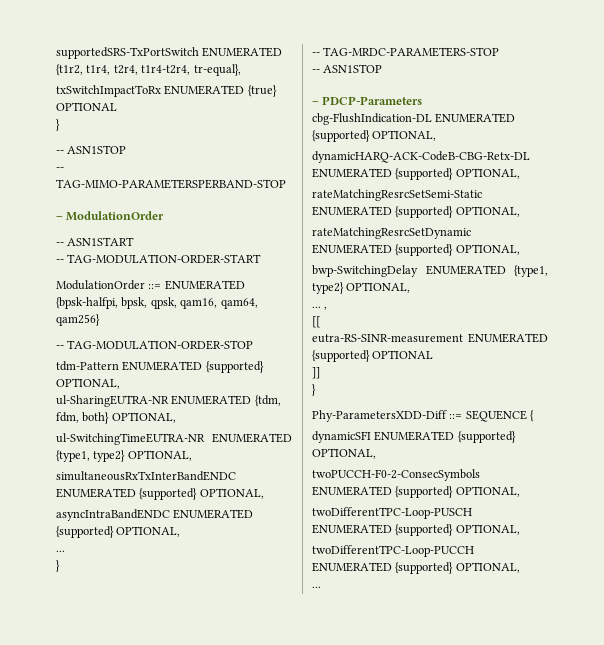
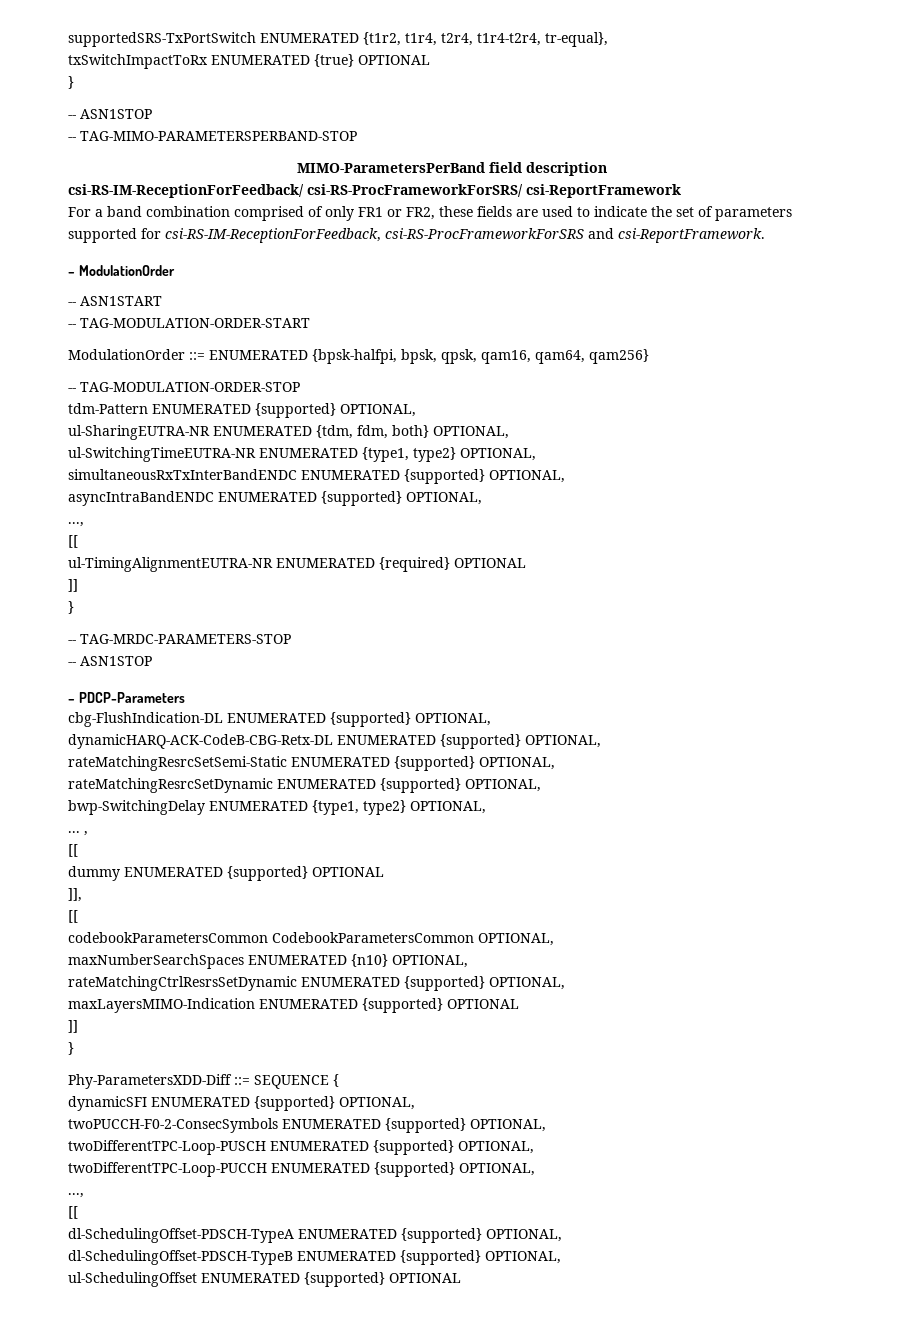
(286, 184) none -> [297,162,607,176] [68,184,681,198] [68,206,792,221] [68,228,765,243] // MIMO-ParametersPerBand field description // csi-RS-IM-ReceptionForFeedback/ csi-RS-ProcFrameworkForSRS/ csi-ReportFramework // For a band combination comprised of only FR1 or FR2, these fields are used to indicate the set of parameters supported for csi-RS-IM-ReceptionForFeedback, csi-RS-ProcFrameworkForSRS and csi-ReportFramework.
[56,550,65,552] ... -> [68,522,84,527] [68,535,78,548] [68,557,526,572] [68,579,78,592] ..., // [[ // ul-TimingAlignmentEUTRA-NR ENUMERATED {required} OPTIONAL // ]]
[312,334,463,343] eutra-RS-SINR-measurement -> [68,866,384,881] [68,888,82,902] [68,910,78,923] [68,932,554,946] [68,954,468,969] [68,976,565,991] [68,998,255,1013] dummy ENUMERATED {supported} OPTIONAL // ]], // [[ // codebookParametersCommon CodebookParametersCommon OPTIONAL, // maxNumberSearchSpaces ENUMERATED {n10} OPTIONAL, // rateMatchingCtrlResrsSetDynamic ENUMERATED {supported} OPTIONAL, // maxLayersMIMO-Indication
[312,586,321,588] ... -> [68,1193,84,1198] [68,1206,78,1219] [68,1228,562,1243] [68,1250,561,1265] [68,1272,461,1287] ..., // [[ // dl-SchedulingOffset-PDSCH-TypeA ENUMERATED {supported} OPTIONAL, // dl-SchedulingOffset-PDSCH-TypeB ENUMERATED {supported} OPTIONAL, // ul-SchedulingOffset ENUMERATED {supported} OPTIONAL

